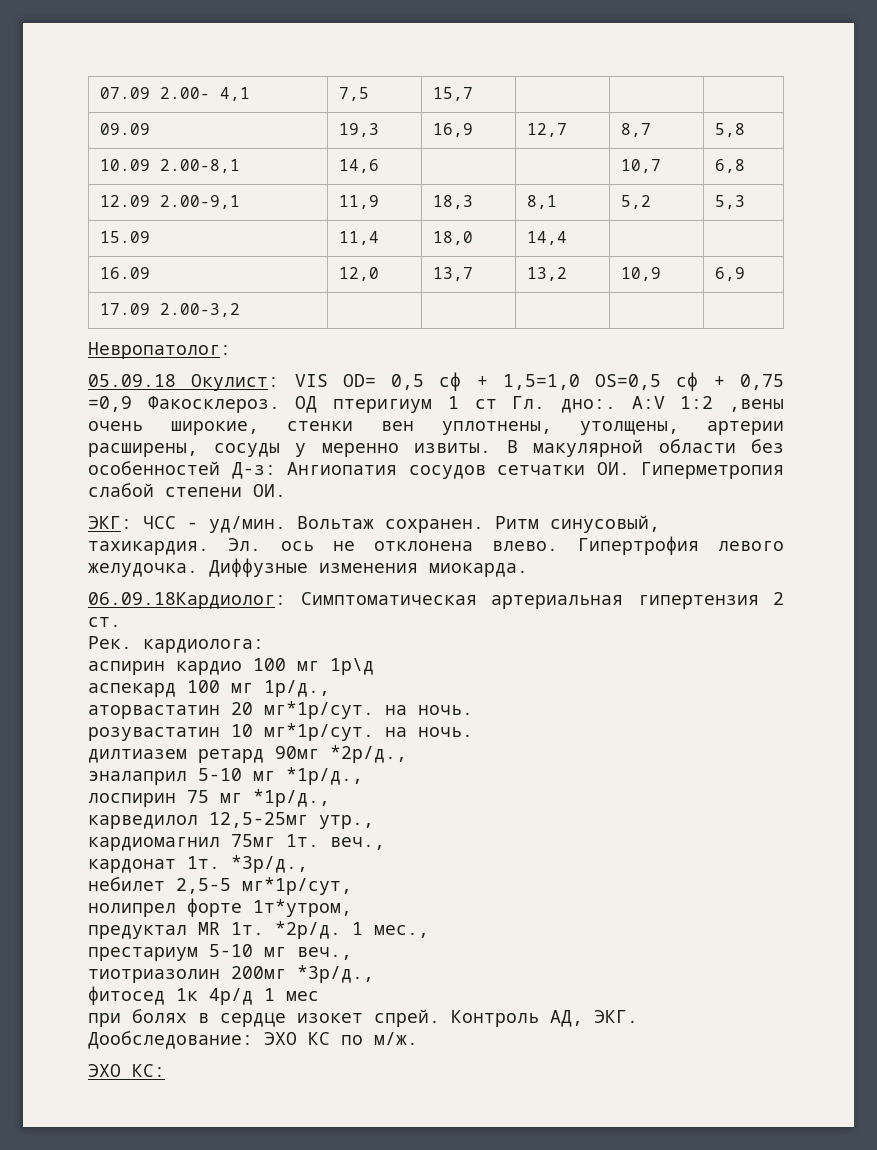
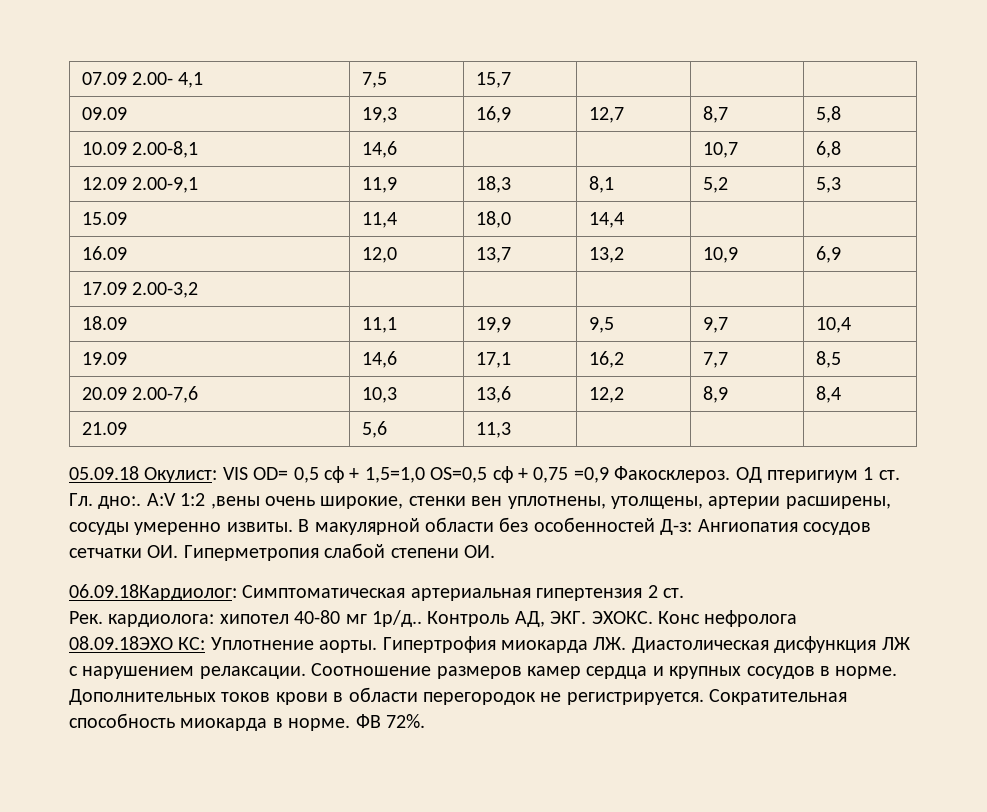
[88,342,231,359] // Невропатолог: -> [81,316,127,330] [361,317,397,333] [475,317,511,333] [588,317,614,333] [702,317,728,333] [815,317,851,333] [81,352,127,365] [361,351,397,368] [475,352,511,368] [588,351,624,368] [702,352,728,368] [815,351,841,368] [81,386,198,403] [361,387,397,403] [475,386,511,403] [588,387,624,403] [702,386,728,403] [815,386,841,403] [81,422,127,435] [361,421,387,438] [475,422,511,438] // 18.09 | 11,1 | 19,9 | 9,5 | 9,7 | 10,4 // 19.09 | 14,6 | 17,1 | 16,2 | 7,7 | 8,5 // 20.09 2.00-7,6 | 10,3 | 13,6 | 12,2 | 8,9 | 8,4 // 21.09 | 5,6 | 11,3 | | |
[474,399,497,409] ст -> [878,470,900,480] ст.
[295,443,399,457] у меренно -> [134,522,222,535] умеренно
[88,515,660,533] [88,536,784,555] [88,558,528,577] // ЭКГ: ЧСС - уд/мин. Вольтаж сохранен. Ритм синусовый, тахикардия. Эл. ось не отклонена влево. Гипертрофия левого желудочка. Диффузные изменения миокарда. -> (495, 551) none
[88,658,374,675] [88,680,330,697] [88,701,473,719] [88,723,473,741] [88,745,407,763] [88,767,363,785] [88,789,330,807] [88,812,374,829] [88,834,385,851] [88,855,308,873] [88,877,352,895] [88,898,352,917] [88,921,429,939] [88,944,352,961] [88,965,374,983] [88,986,319,1005] [88,1009,638,1027] [88,1031,418,1049] [88,1064,165,1077] // аспирин кардио 100 мг 1р\д // аспекард 100 мг 1р/д., // аторвастатин 20 мг*1р/сут. на ночь. // розувастатин 10 мг*1р/сут. на ночь. // дилтиазем ретард 90мг *2р/д., // эналаприл 5-10 мг *1р/д., // лоспирин 75 мг *1р/д., // карведилол 12,5-25мг утр., // кардиомагнил 75мг 1т. веч., // кардонат 1т. *3р/д., // небилет 2,5-5 мг*1р/сут, // нолипрел форте 1т*утром, // предуктал МR 1т. *2р/д. 1 мес., // престариум 5-10 мг веч., // тиотриазолин 200мг *3р/д., // фитосед 1к 4р/д 1 мес // при болях в сердце изокет спрей. Контроль АД, ЭКГ. Дообследование: ЭХО КС по м/ж. // ЭХО КС: -> [219,610,798,627] [69,636,910,653] [69,663,898,679] [69,687,848,705] [69,713,425,731] хипотел 40-80 мг 1р/д.. Контроль АД, ЭКГ. ЭХОКС. Конс нефролога // 08.09.18ЭХО КС: Уплотнение аорты. Гипертрофия миокарда ЛЖ. Диастолическая дисфункция ЛЖ с нарушением релаксации. Соотношение размеров камер сердца и крупных сосудов в норме. Дополнительных токов крови в области перегородок не регистрируется. Сократительная способность миокарда в норме. ФВ 72%.

